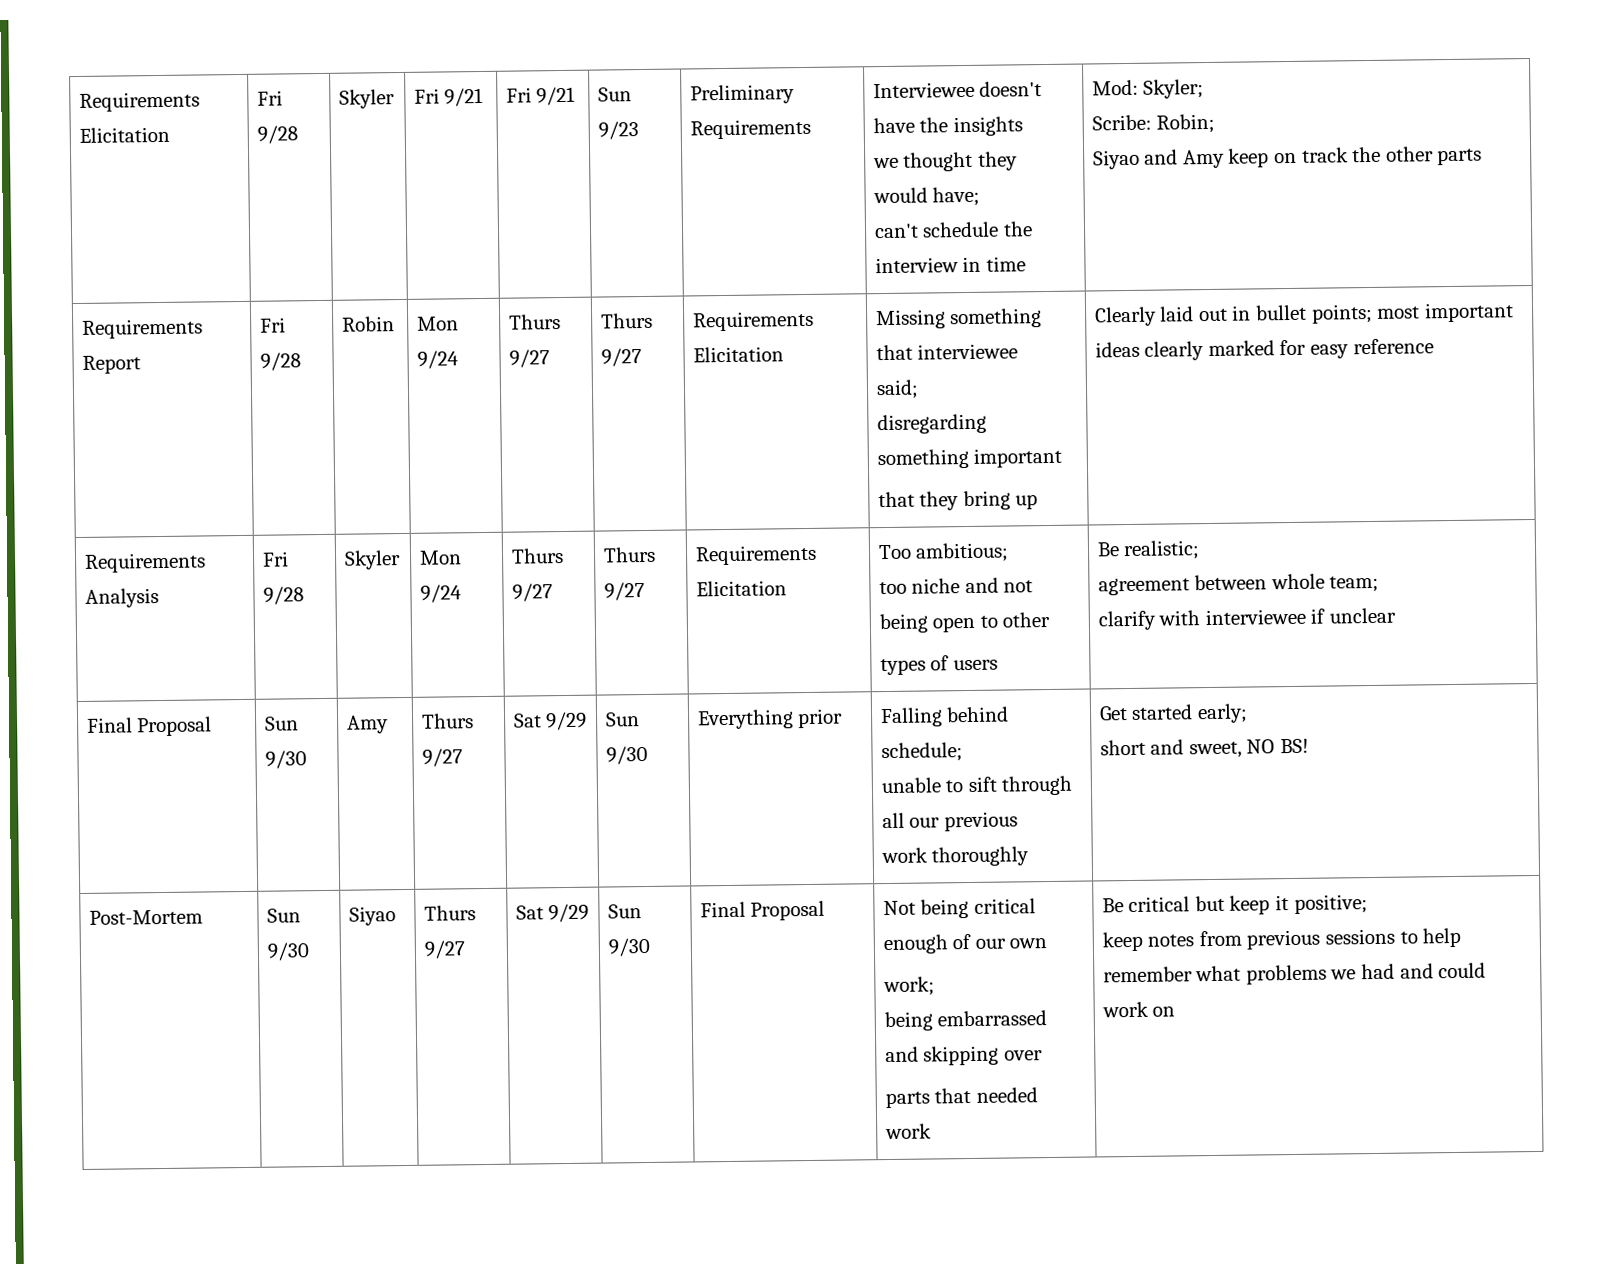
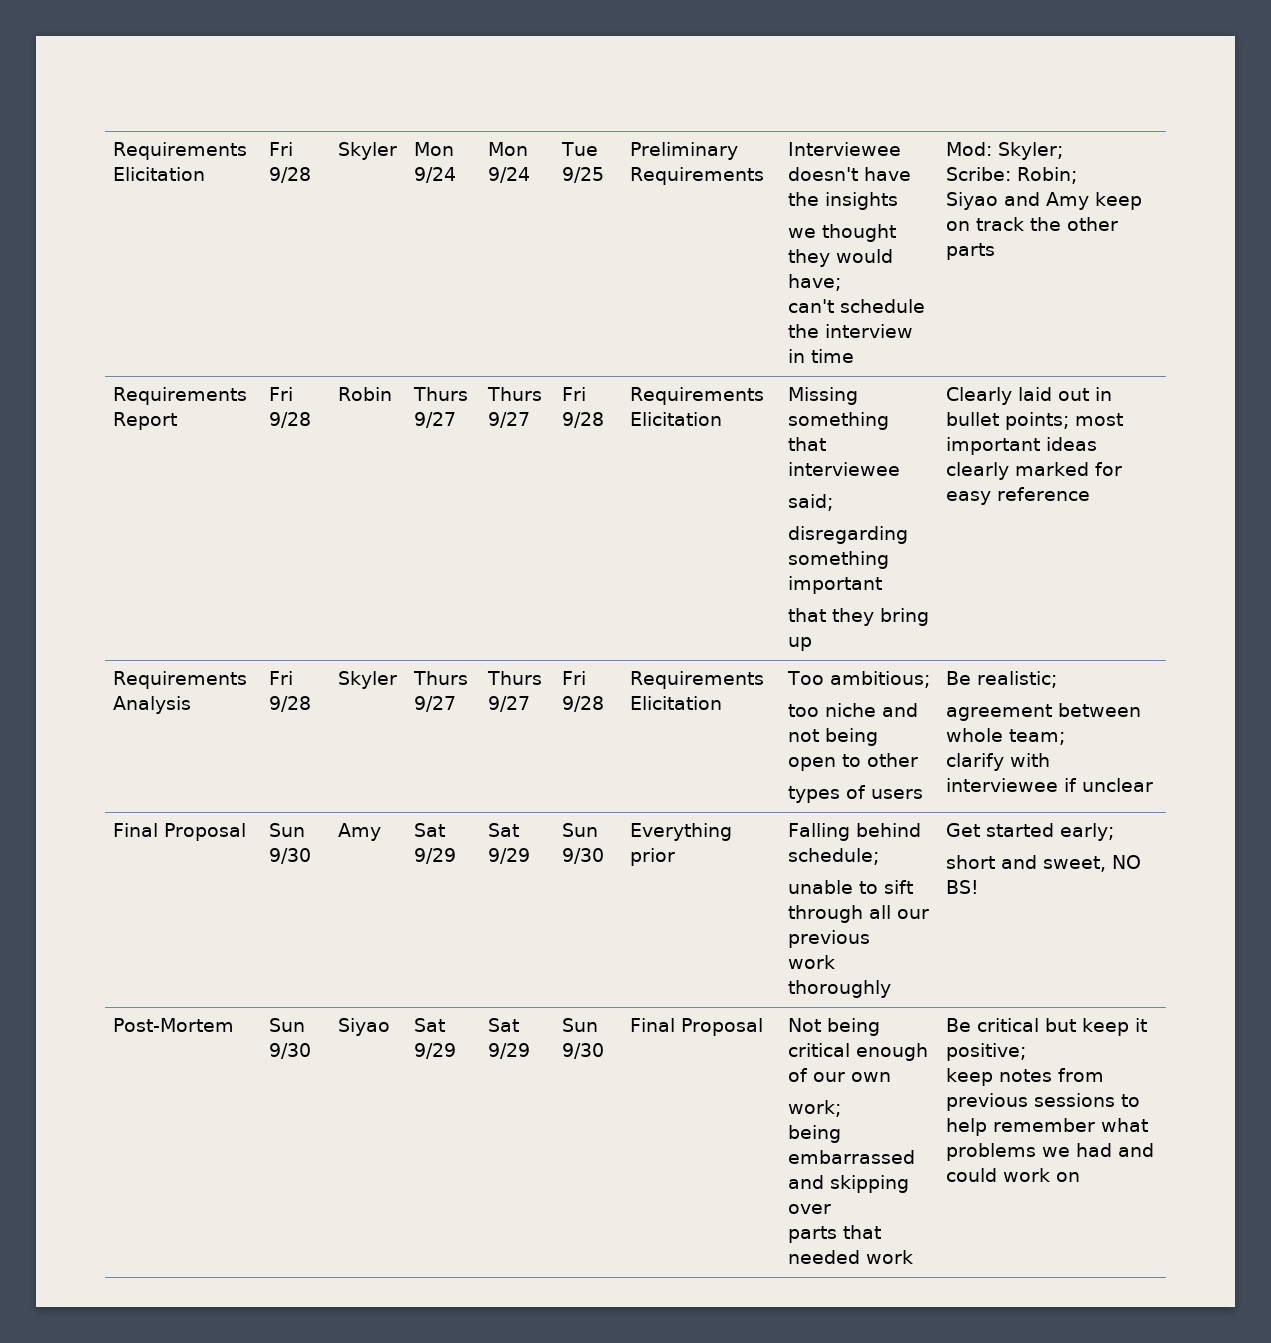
[413,87,484,107] [505,86,576,106] [597,87,632,102] [597,121,639,140] Fri 9/21 | Fri 9/21 | Sun 9/23 -> [413,142,454,156] [413,167,456,183] [487,142,528,156] [487,167,530,183] [560,142,598,156] [561,167,604,183] Mon 9/24 | Mon 9/24 | Tue 9/25
[416,316,459,331] [416,350,459,369] [508,314,561,330] [508,349,550,368] [600,312,653,329] [600,348,642,367] | Mon 9/24 | Thurs 9/27 | Thurs 9/27 -> [412,387,468,401] [413,412,456,428] [486,387,542,401] [487,412,530,428] [561,387,586,401] [561,412,604,428] | Thurs 9/27 | Thurs 9/27 | Fri 9/28
[418,550,462,565] [419,584,462,603] [510,548,564,564] [511,583,553,602] [602,546,656,563] [603,582,645,601] | Mon 9/24 | Thurs 9/27 | Thurs 9/27 -> [412,671,468,685] [413,696,456,712] [486,671,542,685] [487,696,530,712] [561,671,586,685] [561,696,604,712] | Thurs 9/27 | Thurs 9/27 | Fri 9/28
[420,713,474,729] [421,748,463,767] Thurs 9/27 -> [413,823,445,837] [413,848,456,864] Sat 9/29
[423,905,476,921] [423,940,466,959] Thurs 9/27 -> [413,1018,445,1032] [413,1043,456,1059] Sat 9/29

